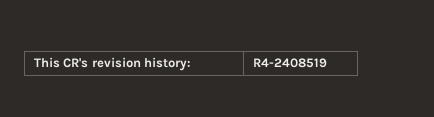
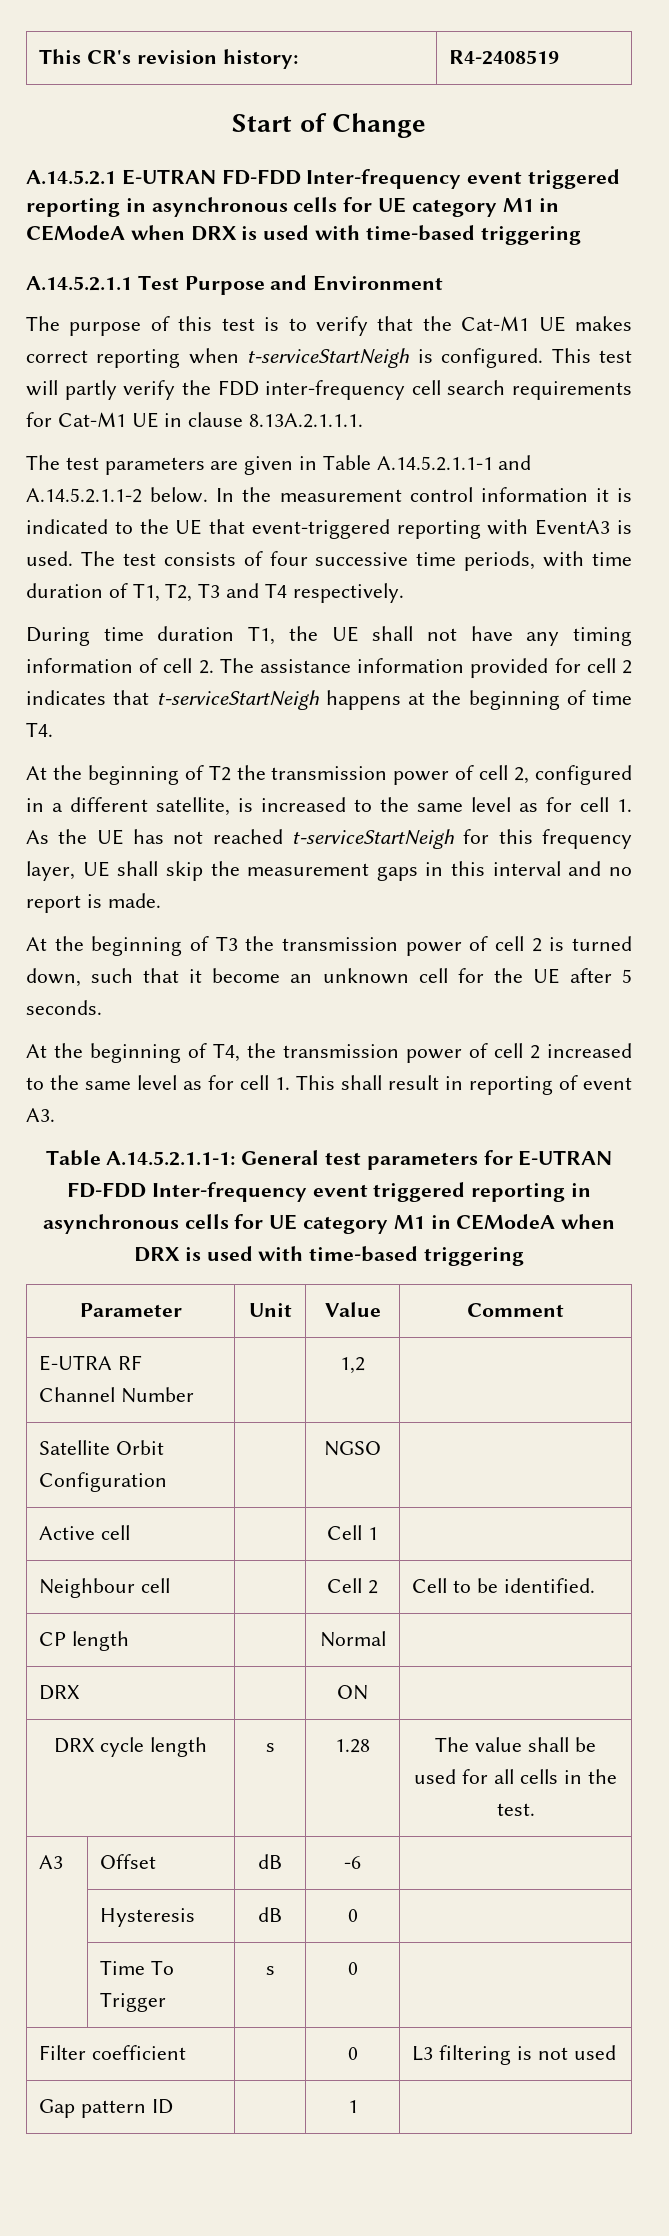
(327, 63) none -> [232,113,426,138] [26,169,621,189] [26,197,560,217] [26,225,581,245] [26,275,444,295] [26,316,632,336] [26,348,633,368] [26,380,632,400] [26,412,364,428] [26,455,532,475] [26,487,632,503] [26,519,632,539] [26,551,632,571] [26,583,404,603] [26,626,632,646] [26,658,632,678] [26,690,632,710] [26,722,53,737] [26,765,633,785] [26,797,632,816] [26,829,632,849] [26,861,632,881] [26,893,161,913] [26,936,632,956] [26,968,632,987] [26,1000,102,1015] [26,1043,632,1063] [26,1075,632,1095] [26,1108,55,1122] [45,1150,613,1170] [66,1182,592,1202] [42,1214,616,1234] [133,1246,525,1266] [79,1303,182,1317] [248,1303,292,1317] [324,1302,381,1317] [467,1303,564,1317] [39,1355,143,1371] [39,1387,195,1403] [340,1357,365,1374] [39,1440,165,1455] [39,1472,168,1492] [324,1441,381,1456] [39,1525,131,1540] [327,1525,378,1540] [39,1578,171,1598] [327,1578,378,1594] [412,1578,595,1593] [39,1631,130,1651] [319,1631,386,1647] [39,1685,81,1700] [337,1685,368,1700] [54,1737,207,1757] [265,1743,275,1752] [335,1739,370,1753] [435,1737,596,1752] [414,1769,617,1784] [496,1803,535,1816] [39,1855,64,1869] [100,1854,157,1869] [258,1854,282,1869] [344,1856,361,1869] [100,1908,196,1927] [258,1907,282,1922] [347,1909,358,1922] [100,1960,175,1975] [100,1992,167,2012] [265,1966,275,1975] [347,1962,358,1975] [39,2045,187,2060] [347,2047,358,2060] [412,2045,616,2065] [39,2099,174,2118] [347,2100,358,2113] // Start of Change // A.14.5.2.1 E-UTRAN FD-FDD Inter-frequency event triggered reporting in asynchronous cells for UE category M1 in CEModeA when DRX is used with time-based triggering // A.14.5.2.1.1 Test Purpose and Environment // The purpose of this test is to verify that the Cat-M1 UE makes correct reporting when t-serviceStartNeigh is configured. This test will partly verify the FDD inter-frequency cell search requirements for Cat-M1 UE in clause 8.13A.2.1.1.1. // The test parameters are given in Table A.14.5.2.1.1-1 and A.14.5.2.1.1-2 below. In the measurement control information it is indicated to the UE that event-triggered reporting with EventA3 is used. The test consists of four successive time periods, with time duration of T1, T2, T3 and T4 respectively. // During time duration T1, the UE shall not have any timing information of cell 2. The assistance information provided for cell 2 indicates that t-serviceStartNeigh happens at the beginning of time T4. // At the beginning of T2 the transmission power of cell 2, configured in a different satellite, is increased to the same level as for cell 1. As the UE has not reached t-serviceStartNeigh for this frequency layer, UE shall skip the measurement gaps in this interval and no report is made. // At the beginning of T3 the transmission power of cell 2 is turned down, such that it become an unknown cell for the UE after 5 seconds. // At the beginning of T4, the transmission power of cell 2 increased to the same level as for cell 1. This shall result in reporting of event A3. // Table A.14.5.2.1.1-1: General test parameters for E-UTRAN FD-FDD Inter-frequency event triggered reporting in asynchronous cells for UE category M1 in CEModeA when DRX is used with time-based triggering // Parameter | Unit | Value | Comment // E-UTRA RF Channel Number | | 1,2 | // Satellite Orbit Configuration | | NGSO | // Active cell | | Cell 1 | // Neighbour cell | | Cell 2 | Cell to be identified. // CP length | | Normal | // DRX | | ON | // DRX cycle length | s | 1.28 | The value shall be used for all cells in the test. // A3 | Offset | dB | -6 | // | Hysteresis | dB | 0 | // | Time To Trigger | s | 0 | // Filter coefficient | | 0 | L3 filtering is not used // Gap pattern ID | | 1 |

